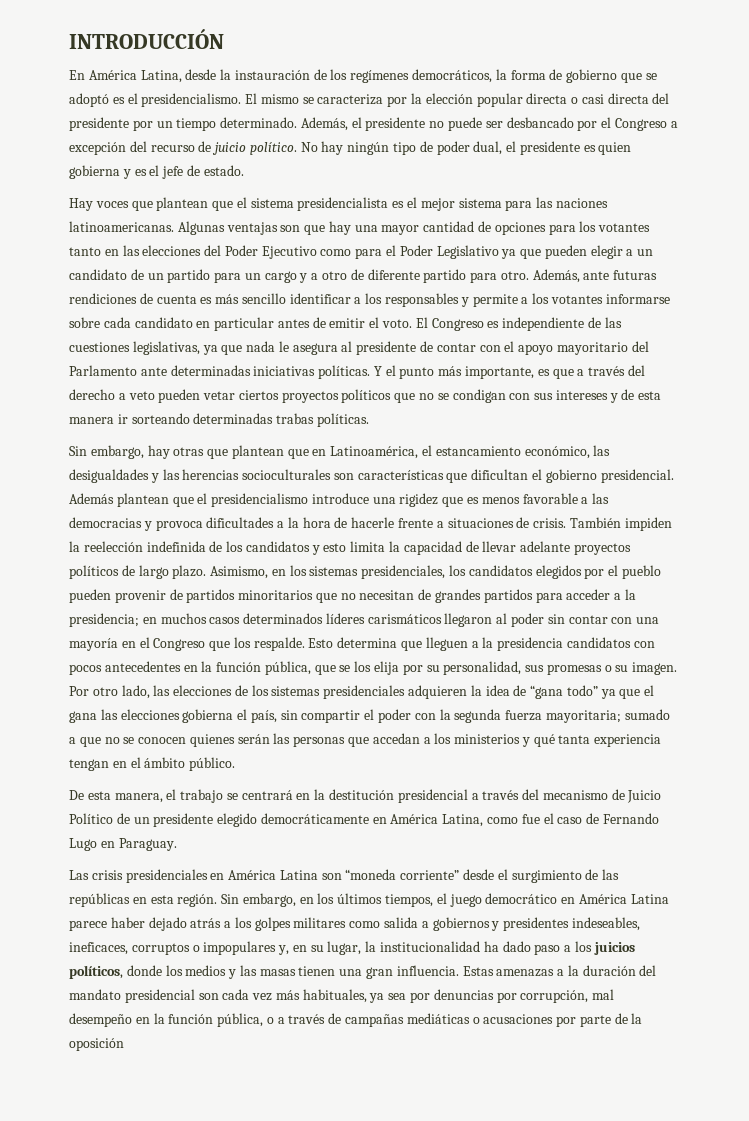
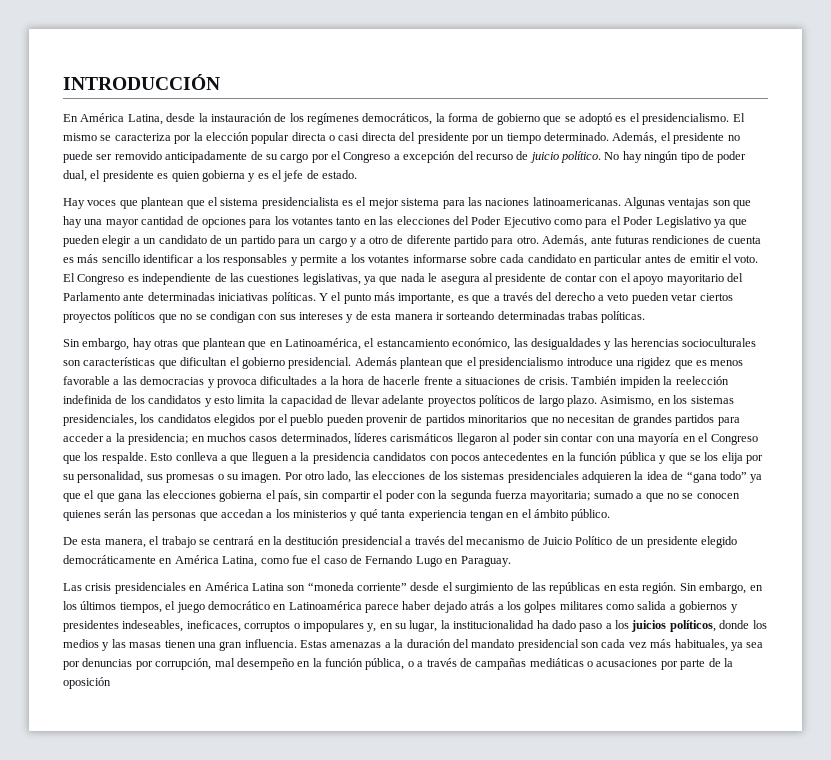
[506,117,574,128] desbancado -> [114,151,309,163] removido anticipadamente de su cargo
[243,613,324,624] determinados -> [280,433,351,445] determinados,
[337,637,398,648] determina -> [175,452,227,461] conlleva a
[264,661,311,675] pública, -> [619,452,667,464] pública y
(655, 690) none -> [96,493,115,502] que
[578,894,669,904] América Latina -> [288,601,362,610] Latinoamérica

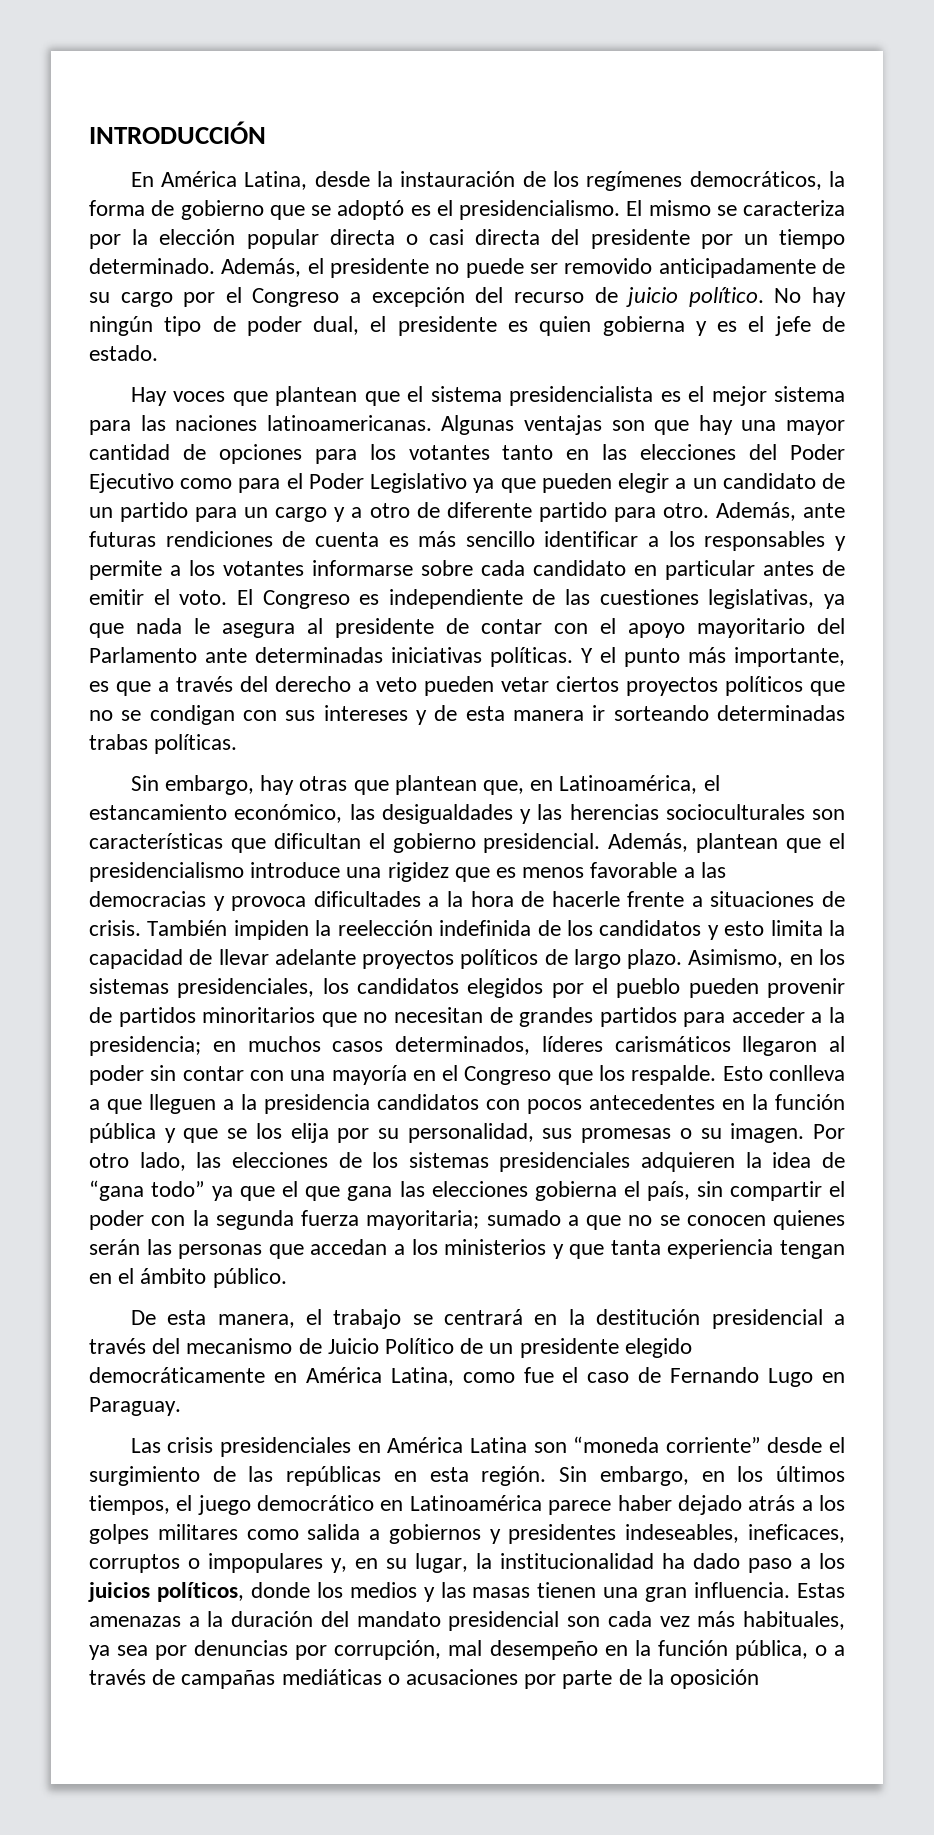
[248,341,267,350] que -> [483,780,525,795] que,
[354,357,397,366] Además -> [608,833,689,852] Además,
[359,509,378,521] qué -> [569,1244,605,1259] que

